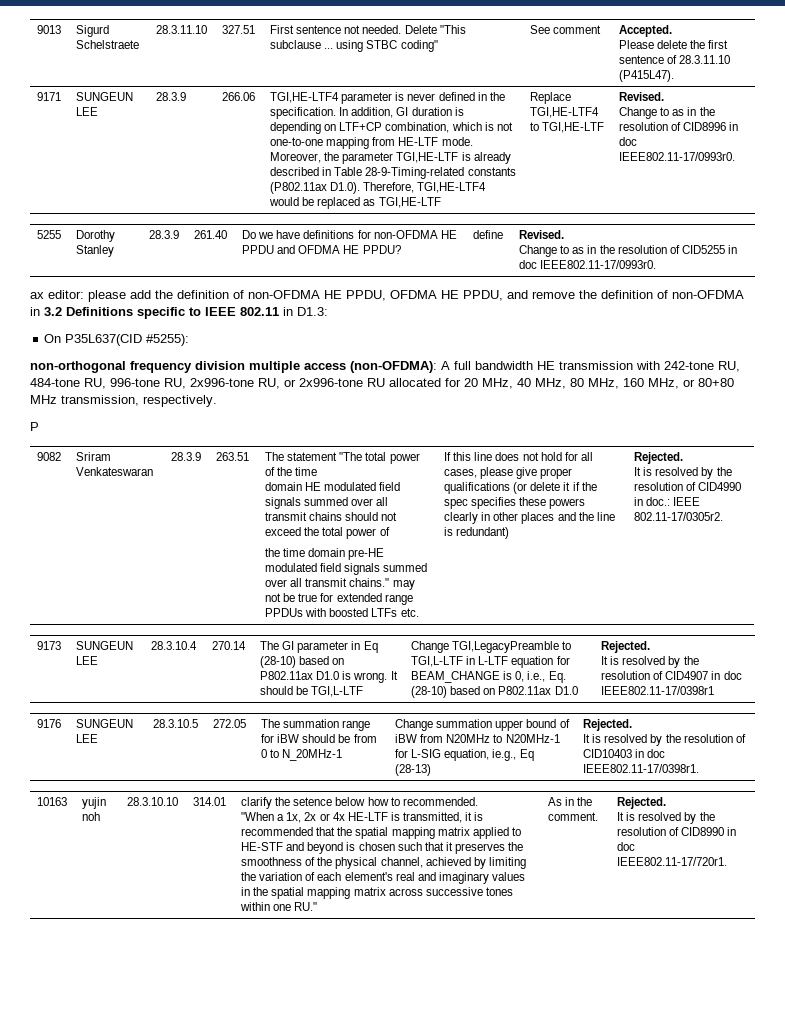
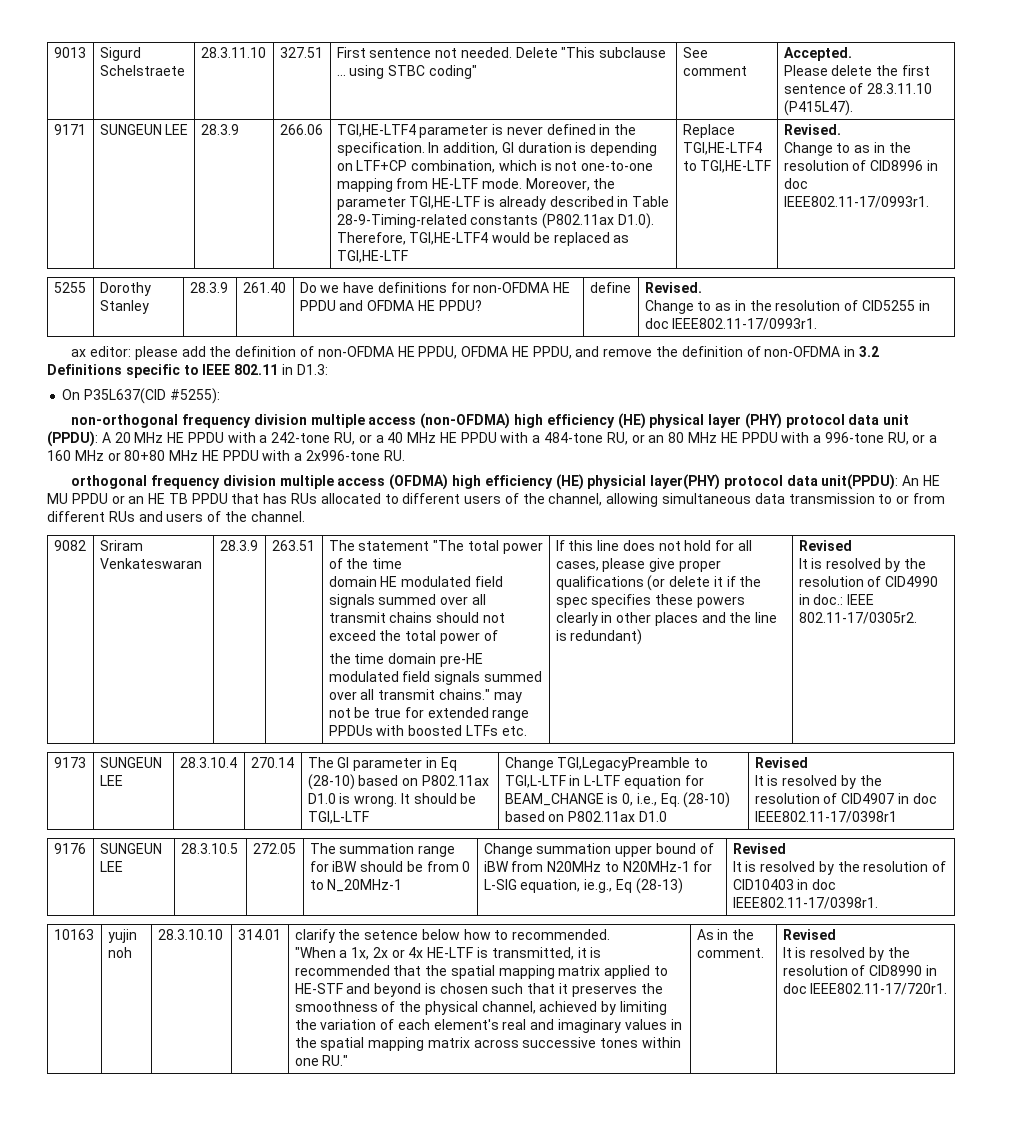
[619,152,736,161] IEEE802.11-17/0993r0. -> [783,196,929,208] IEEE802.11-17/0993r1.
[540,260,657,269] IEEE802.11-17/0993r0. -> [672,318,818,330] IEEE802.11-17/0993r1.
[350,361,740,373] [30,378,734,389] [30,395,217,407] [30,422,39,431] (non-OFDMA): A full bandwidth HE transmission with 242-tone RU, 484-tone RU, 996-tone RU, 2x996-tone RU, or 2x996-tone RU allocated for 20 MHz, 40 MHz, 80 MHz, 160 MHz, or 80+80 MHz transmission, respectively. // P -> [420,413,910,429] [47,431,938,447] [47,450,405,461] [71,474,941,490] [47,493,945,507] [47,511,305,522] (non-OFDMA) high efficiency (HE) physical layer (PHY) protocol data unit (PPDU): A 20 MHz HE PPDU with a 242-tone RU, or a 40 MHz HE PPDU with a 484-tone RU, or an 80 MHz HE PPDU with a 996-tone RU, or a 160 MHz or 80+80 MHz HE PPDU with a 2x996-tone RU. // orthogonal frequency division multiple access (OFDMA) high efficiency (HE) physicial layer(PHY) protocol data unit(PPDU): An HE MU PPDU or an HE TB PPDU that has RUs allocated to different users of the channel, allowing simultaneous data transmission to or from different RUs and users of the channel.
[634,452,684,464] Rejected. -> [798,540,852,551] Revised
[601,641,651,653] Rejected. -> [754,757,808,768] Revised
[583,719,633,731] Rejected. -> [732,843,786,854] Revised
[617,797,667,809] Rejected. -> [782,929,836,940] Revised

